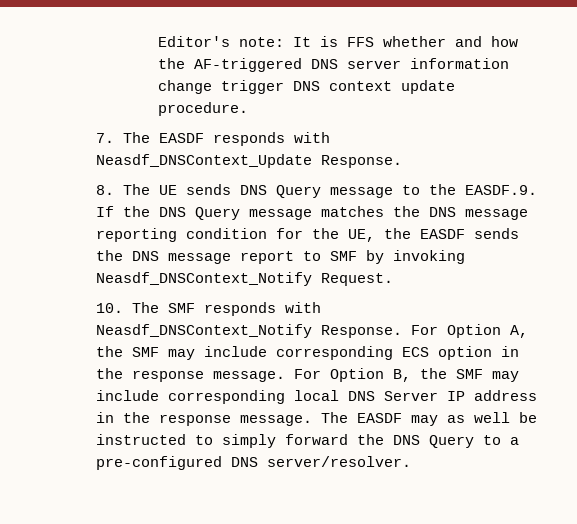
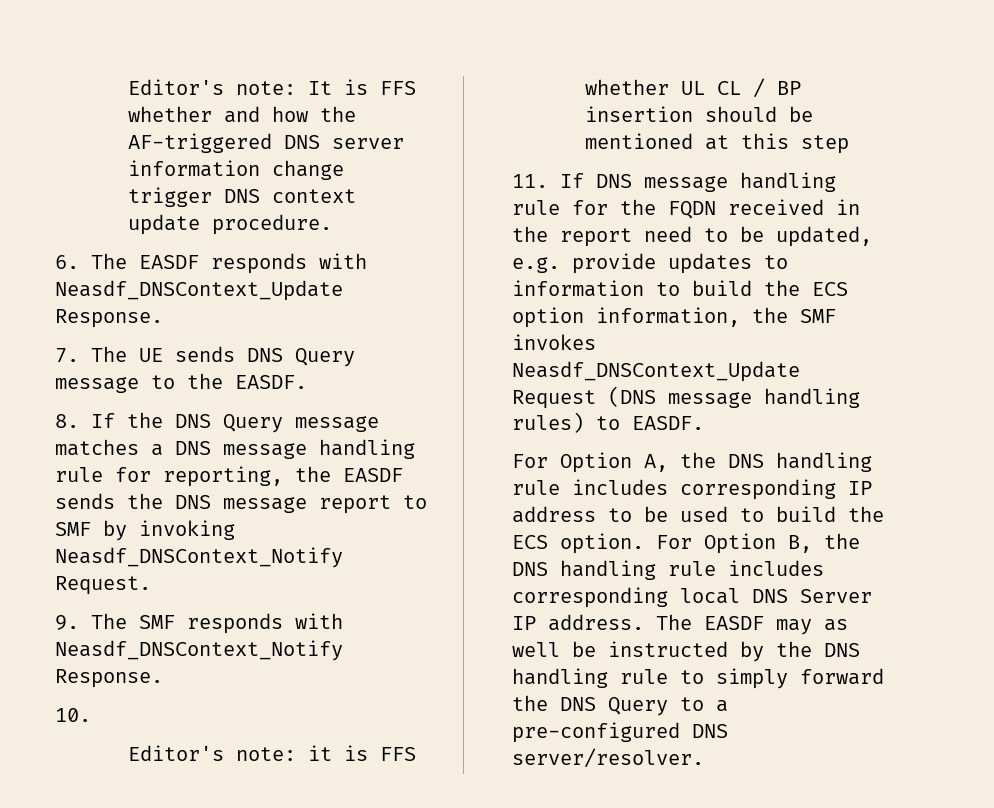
[95,133,114,143] 7. -> [55,255,80,269] 6.
[95,185,114,195] 8. -> [55,348,80,363] 7.
[464,185,537,195] EASDF.9. -> [235,375,308,389] [55,414,80,428] EASDF. // 8.
[392,206,528,220] [95,228,375,242] the DNS message reporting condition for the UE, -> [151,439,416,459] [55,466,284,487] a DNS message handling rule for reporting,
[95,303,123,313] 10. -> [55,615,80,630] 9.
[410,324,528,338] [95,346,519,360] [95,368,519,382] [95,390,159,401] For Option A, the SMF may include corresponding ECS option in the response message. For Option B, the SMF may include -> [55,708,92,722] [127,745,416,761] [584,78,801,98] [584,106,813,122] [584,133,849,154] [512,172,837,192] [512,199,861,219] [512,226,873,247] [512,253,789,274] [512,280,849,297] [512,307,837,328] [512,334,597,350] [512,361,801,382] [512,386,861,409] [512,412,705,433] [512,452,873,473] [512,479,873,500] [512,506,885,523] [512,533,861,554] [512,560,825,580] // 10. // Editor's note: it is FFS whether UL CL / BP insertion should be mentioned at this step // 11. If DNS message handling rule for the FQDN received in the report need to be updated, e.g. provide updates to information to build the ECS option information, the SMF invokes Neasdf_DNSContext_Update Request (DNS message handling rules) to EASDF. // For Option A, the DNS handling rule includes corresponding IP address to be used to build the ECS option. For Option B, the DNS handling rule includes
[473,390,537,401] [95,412,312,426] address in the response message. -> [548,614,645,631] address.
(186, 439) none -> [740,641,861,662] [512,668,669,688] by the DNS handling rule

